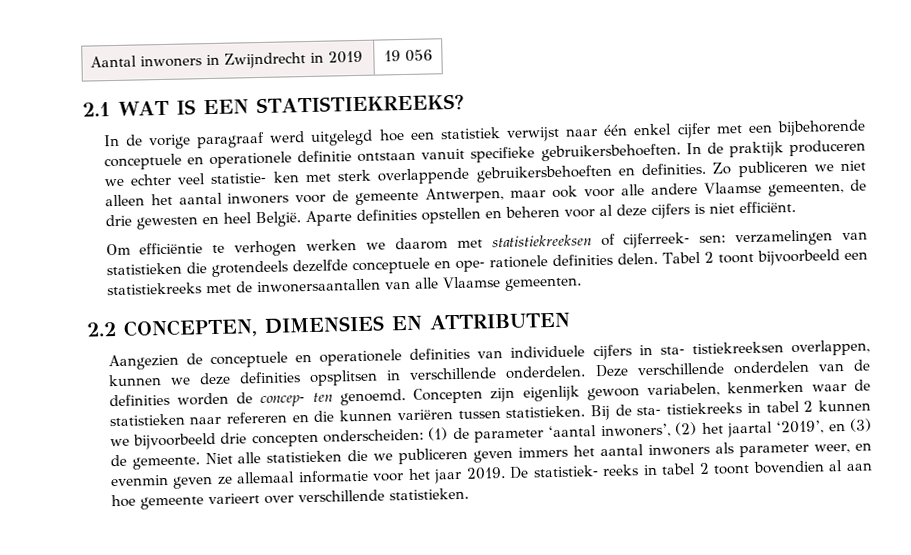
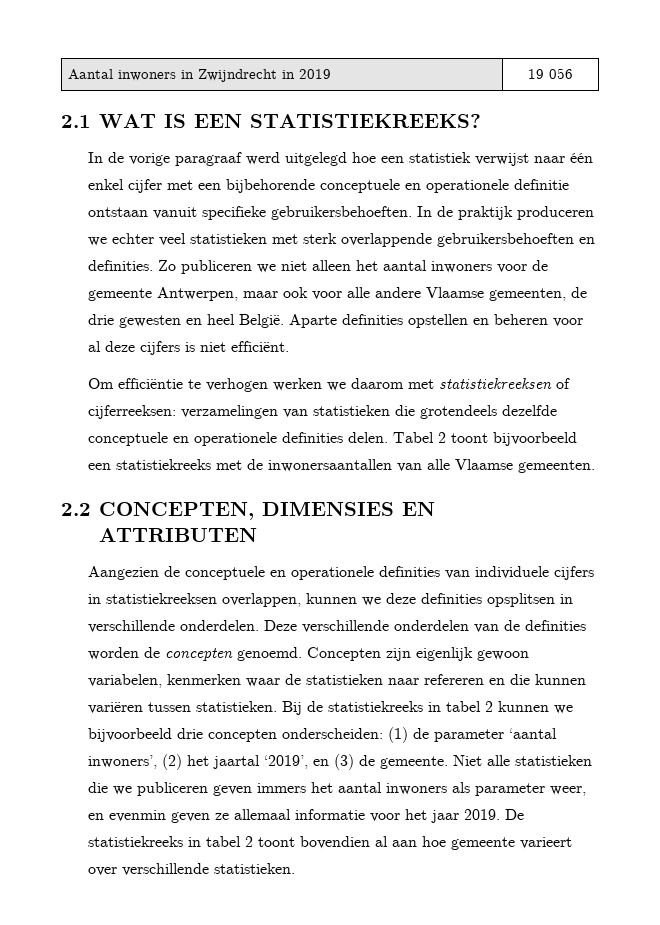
[210,171,300,185] statistie‐ ken -> [190,233,268,244] statistieken
[623,232,727,249] cijferreek‐ sen: -> [88,405,177,419] cijferreeksen:
[454,255,548,273] ope‐ rationele -> [194,432,278,446] operationele
[659,341,784,355] sta‐ tistiekreeksen -> [106,593,218,604] statistiekreeksen
[260,392,333,408] concep‐ ten -> [165,648,234,661] concepten
[636,402,743,416] sta‐ tistiekreeks -> [328,701,424,712] statistiekreeks
[532,464,640,478] statistiek‐ reeks -> [88,836,184,847] statistiekreeks

